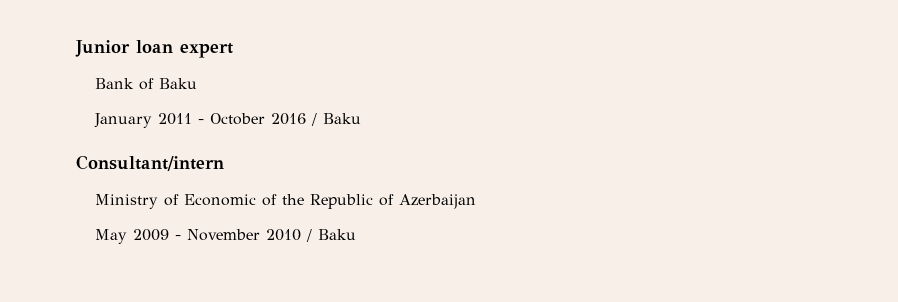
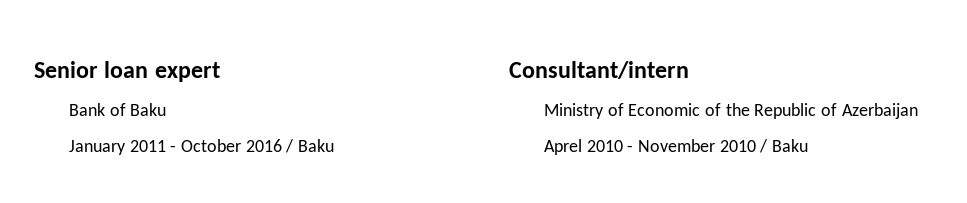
[75,40,130,57] Junior -> [34,61,98,78] Senior
[95,229,170,244] May 2009 -> [543,139,623,155] Aprel 2010

